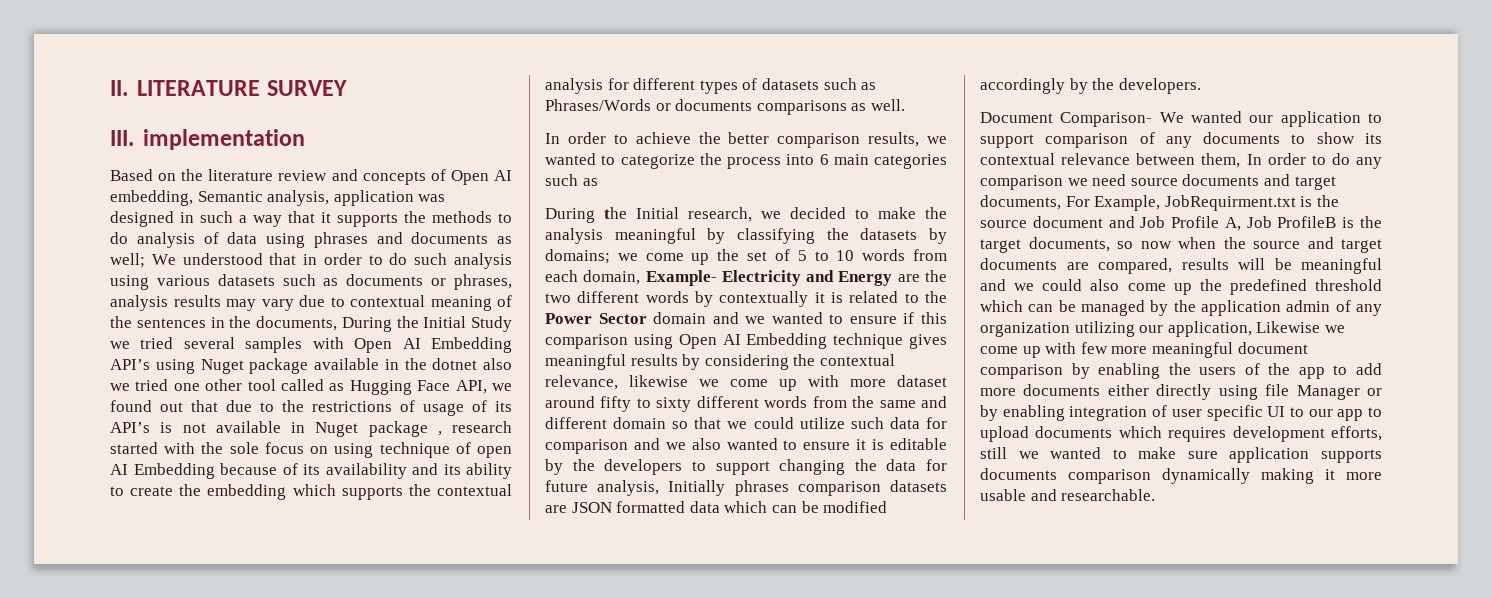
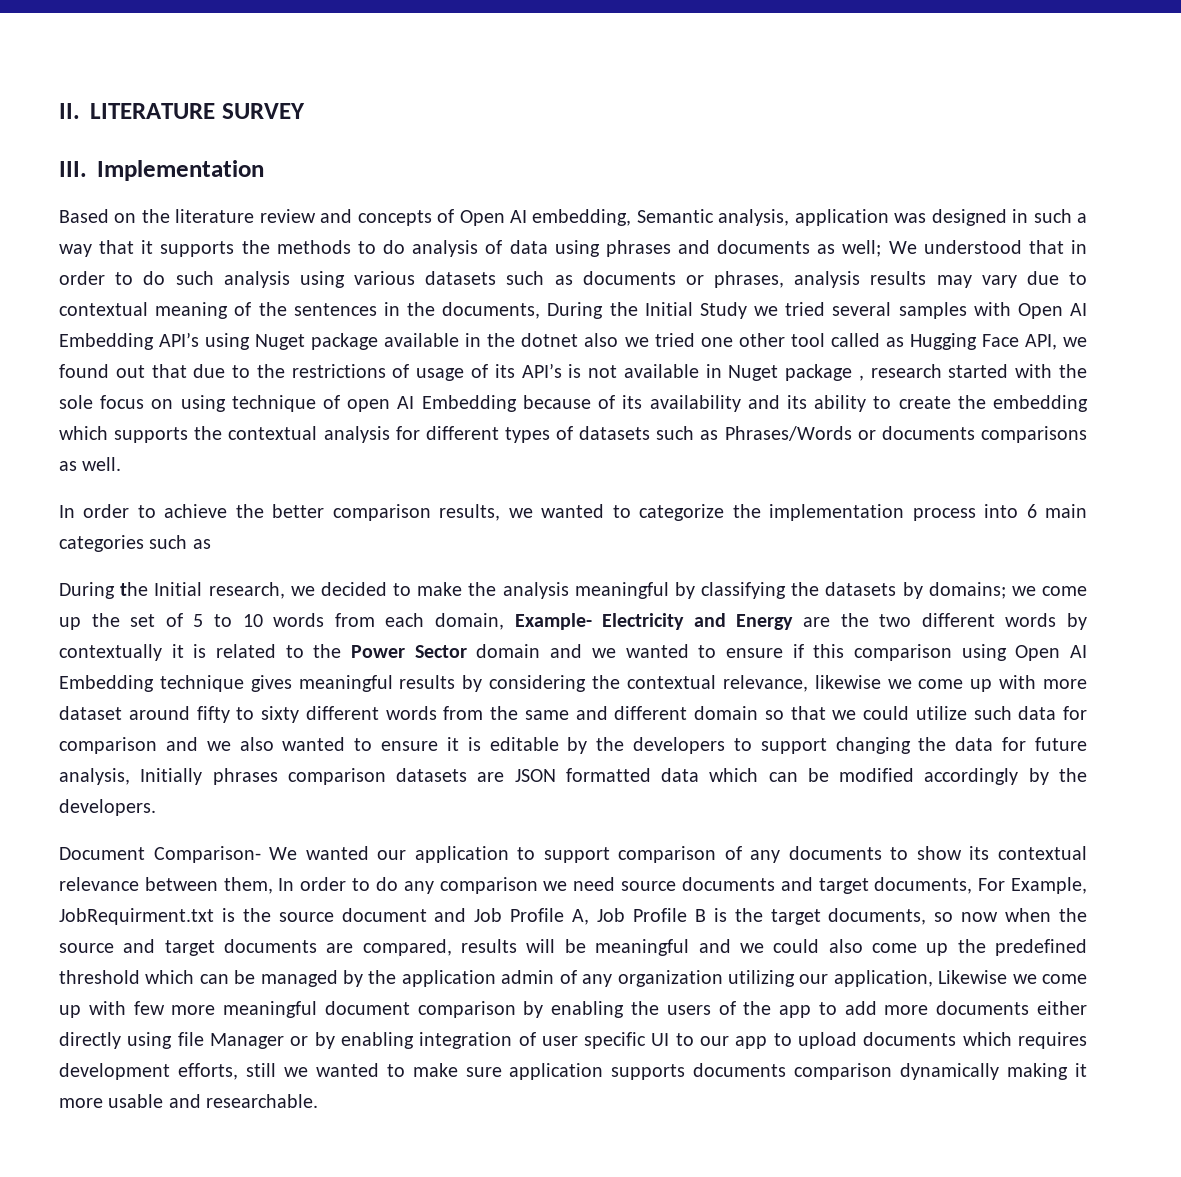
[142,129,305,150] implementation -> [97,160,264,181] Implementation
(722, 159) none -> [769,504,905,521] implementation
[1277,216,1337,228] ProfileB -> [632,908,706,922] Profile B

